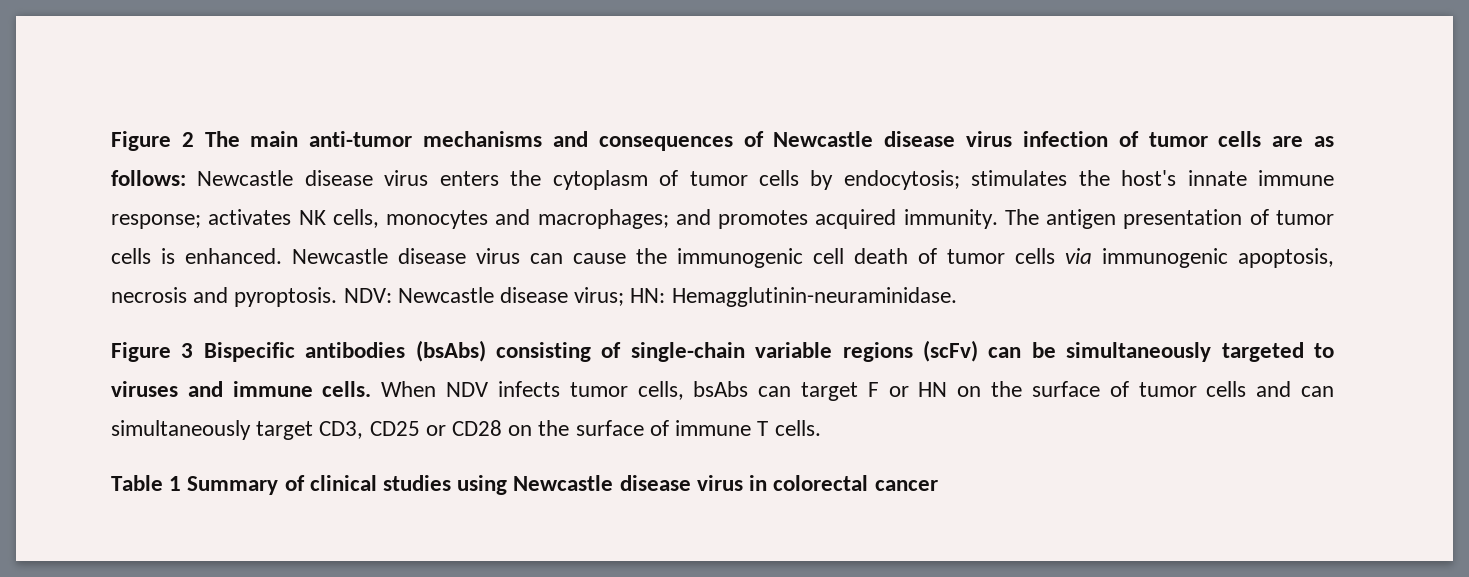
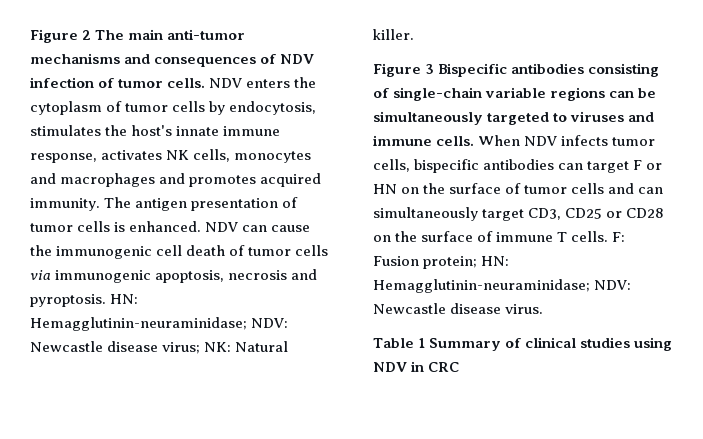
[773,131,1334,147] [111,170,429,186] Newcastle disease virus infection of tumor cells are as follows: Newcastle disease virus -> [280,54,315,64] [30,77,243,88] NDV infection of tumor cells. NDV
[843,170,960,190] endocytosis; -> [229,101,317,115] endocytosis,
[111,214,201,229] response; -> [30,153,97,163] response,
[537,209,669,229] macrophages; -> [60,173,156,187] macrophages
[292,248,520,264] Newcastle disease virus -> [205,222,239,232] NDV
(338, 297) none -> [110,294,139,304] [30,317,247,331] HN: Hemagglutinin-neuraminidase;
[630,287,957,307] HN: Hemagglutinin-neuraminidase. -> [204,341,289,352] [373,29,414,40] NK: Natural killer.
[415,340,486,362] (bsAbs) -> (585, 68) none
[922,340,978,362] (scFv) -> (606, 94) none
[693,381,749,397] bsAbs -> [414,159,555,173] bispecific antibodies
(821, 428) none -> [612,232,626,242] [373,256,510,269] [373,279,632,293] [373,303,544,314] F: Fusion protein; HN: Hemagglutinin-neuraminidase; NDV: Newcastle disease virus.
[513,475,938,491] Newcastle disease virus in colorectal cancer -> [373,361,460,372] NDV in CRC

